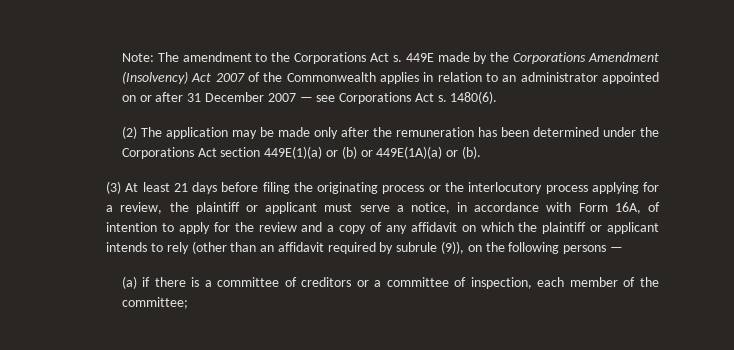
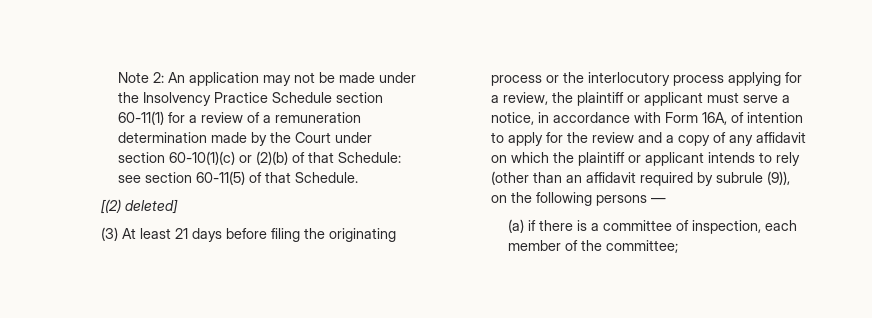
[121,52,659,64] [121,71,659,84] [121,91,498,104] [121,126,659,139] [121,146,481,159] Note: The amendment to the Corporations Act s. 449E made by the Corporations Amendment (Insolvency) Act 2007 of the Commonwealth applies in relation to an administrator appointed on or after 31 December 2007 — see Corporations Act s. 1480(6). // (2) The application may be made only after the remuneration has been determined under the Corporations Act section 449E(1)(a) or (b) or 449E(1A)(a) or (b). -> [117,72,416,86] [117,92,383,106] [117,111,361,125] [117,132,372,146] [117,151,401,165] [117,171,358,185] [100,199,178,214] Note 2: An application may not be made under the Insolvency Practice Schedule section 60-11(1) for a review of a remuneration determination made by the Court under section 60-10(1)(c) or (2)(b) of that Schedule: see section 60-11(5) of that Schedule. // [(2) deleted]
[301,277,467,287] creditors or a committee of -> (689, 225) none

